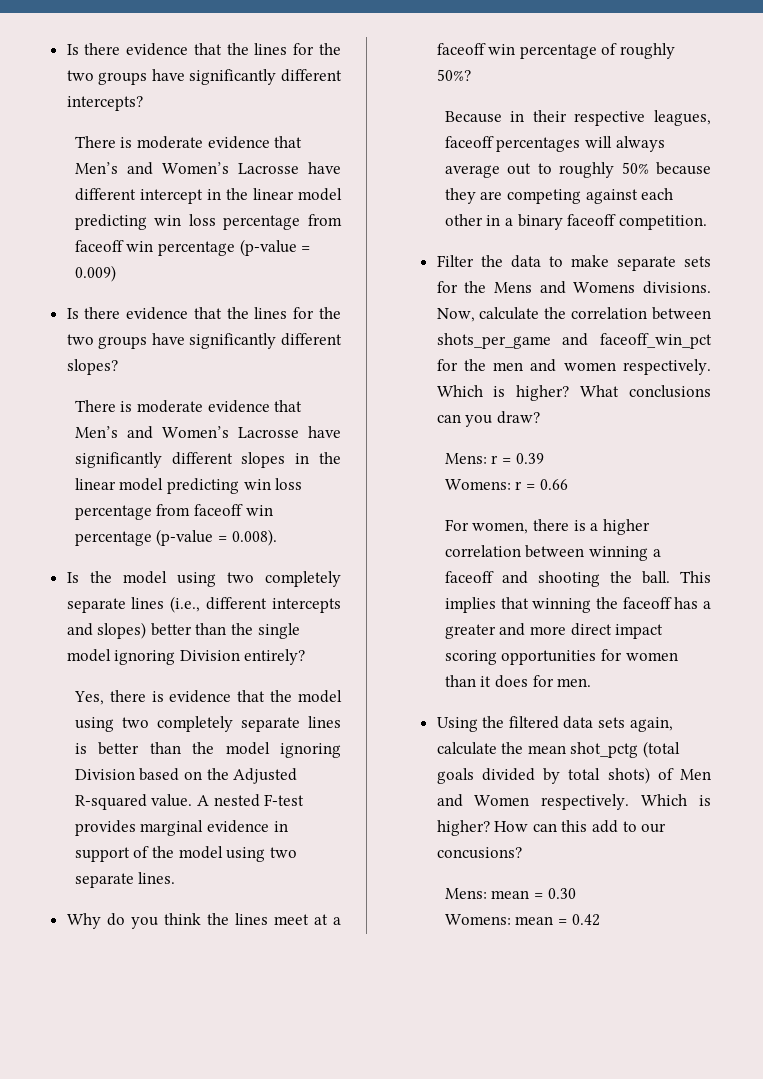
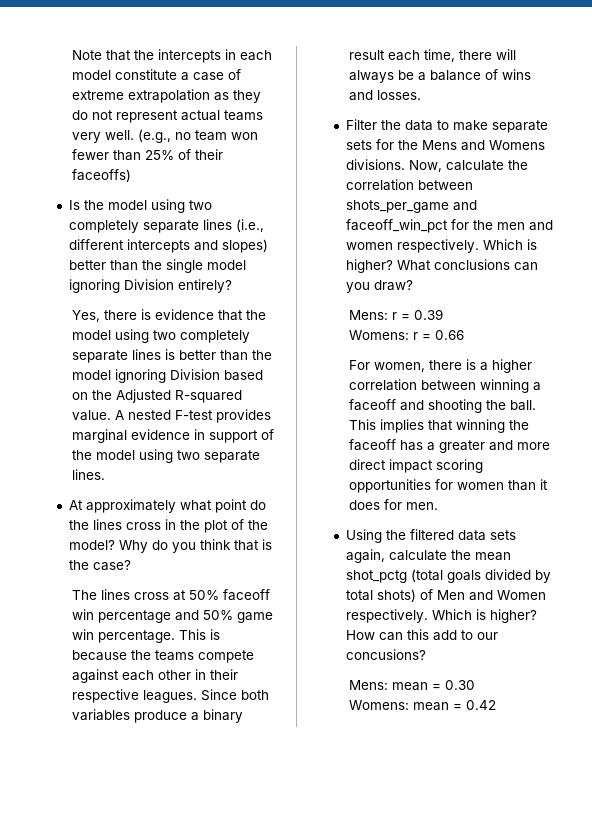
[66,43,341,56] [66,69,342,85] [66,96,143,111] [74,136,303,149] [74,162,341,175] [74,188,342,204] [74,214,342,230] [74,239,311,256] [74,265,116,282] [66,307,341,320] [66,333,342,349] [66,359,118,375] [74,400,303,413] [74,426,341,439] [74,452,341,468] [74,478,303,494] [74,504,273,520] [74,529,277,546] Is there evidence that the lines for the two groups have significantly different intercepts? // There is moderate evidence that Men’s and Women’s Lacrosse have different intercept in the linear model predicting win loss percentage from faceoff win percentage (p-value = 0.009) // Is there evidence that the lines for the two groups have significantly different slopes? // There is moderate evidence that Men’s and Women’s Lacrosse have significantly different slopes in the linear model predicting win loss percentage from faceoff win percentage (p-value = 0.008). -> [72,49,273,63] [72,69,242,81] [72,89,262,103] [72,110,264,123] [72,129,259,143] [72,149,224,161] [72,169,132,182] Note that the intercepts in each model constitute a case of extreme extrapolation as they do not represent actual teams very well. (e.g., no team won fewer than 25% of their faceoffs)
[66,913,341,929] [436,43,675,59] [436,69,471,81] [444,110,711,126] [444,136,665,152] [444,162,711,178] [444,188,674,204] [444,214,707,230] Why do you think the lines meet at a faceoff win percentage of roughly 50%? // Because in their respective leagues, faceoff percentages will always average out to roughly 50% because they are competing against each other in a binary faceoff competition. -> [69,499,267,513] [69,519,269,533] [69,539,273,553] [69,560,132,571] [72,589,271,601] [72,609,274,623] [72,629,221,643] [72,650,255,663] [72,669,239,683] [72,689,270,703] [72,709,244,723] [349,49,517,62] [349,69,532,83] [349,90,422,101] At approximately what point do the lines cross in the plot of the model? Why do you think that is the case? // The lines cross at 50% faceoff win percentage and 50% game win percentage. This is because the teams compete against each other in their respective leagues. Since both variables produce a binary result each time, there will always be a balance of wins and losses.

